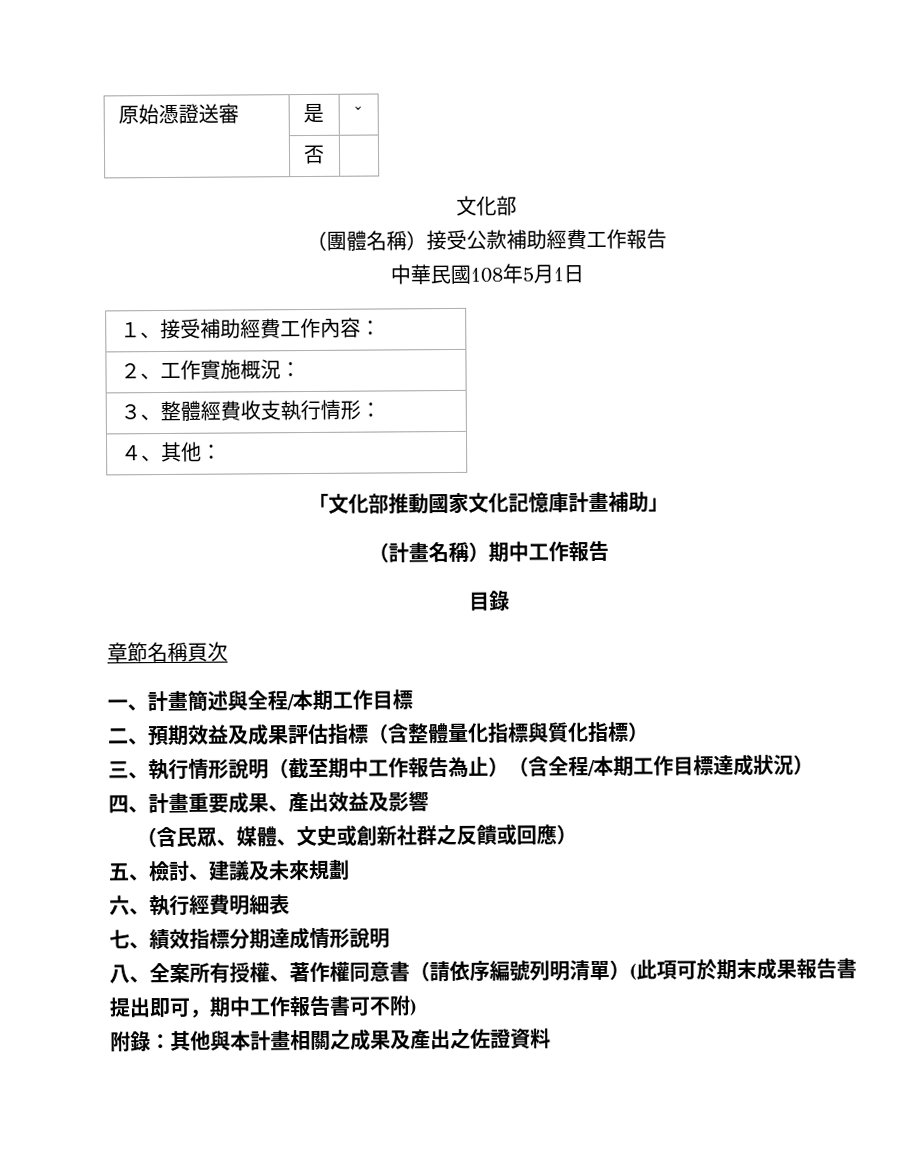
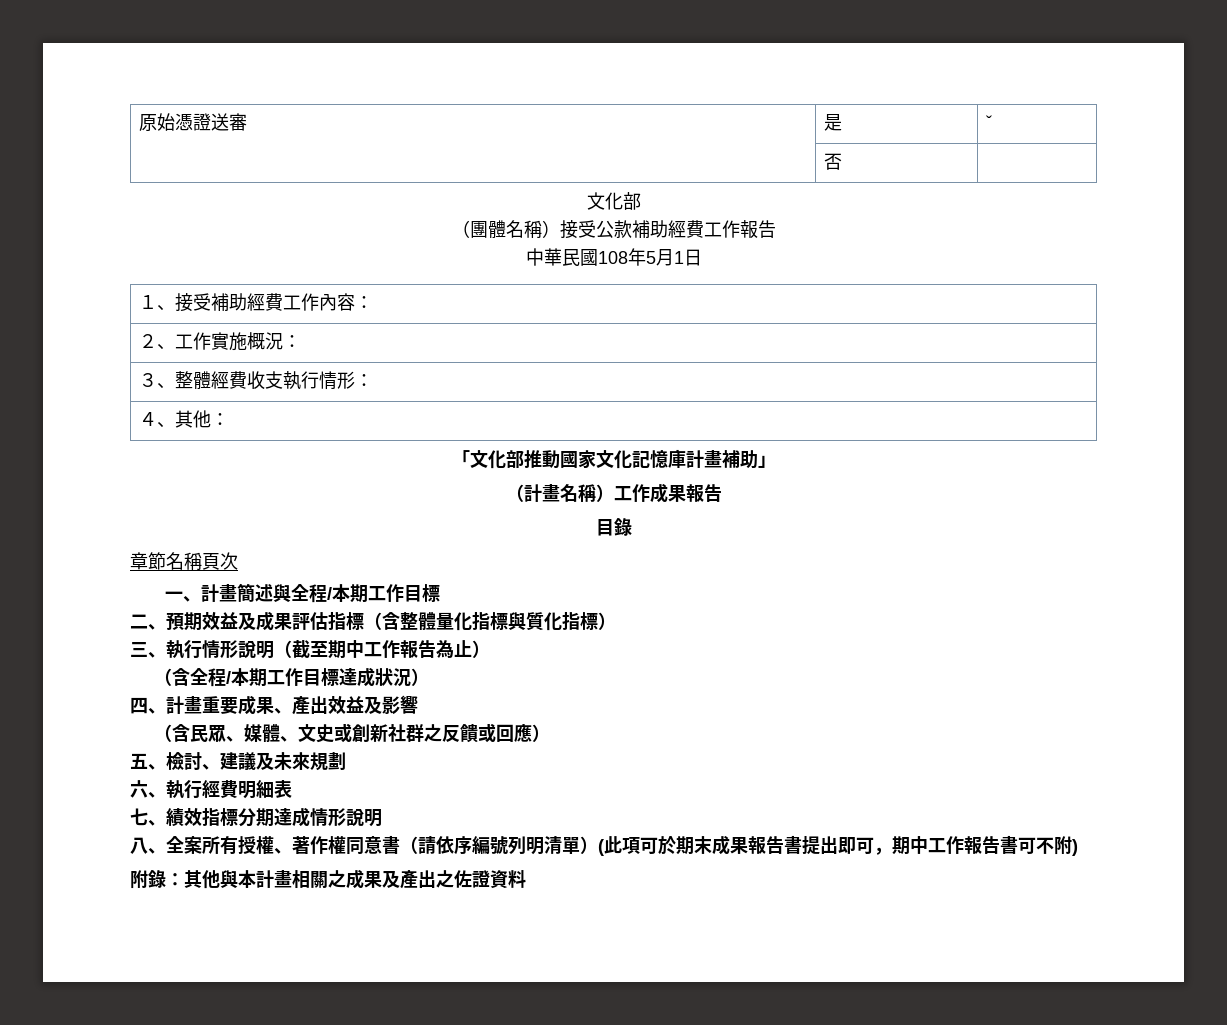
[488,541,569,563] 期中工作 -> [613,483,686,503] 工作成果
(509, 766) none -> (490, 649) //

